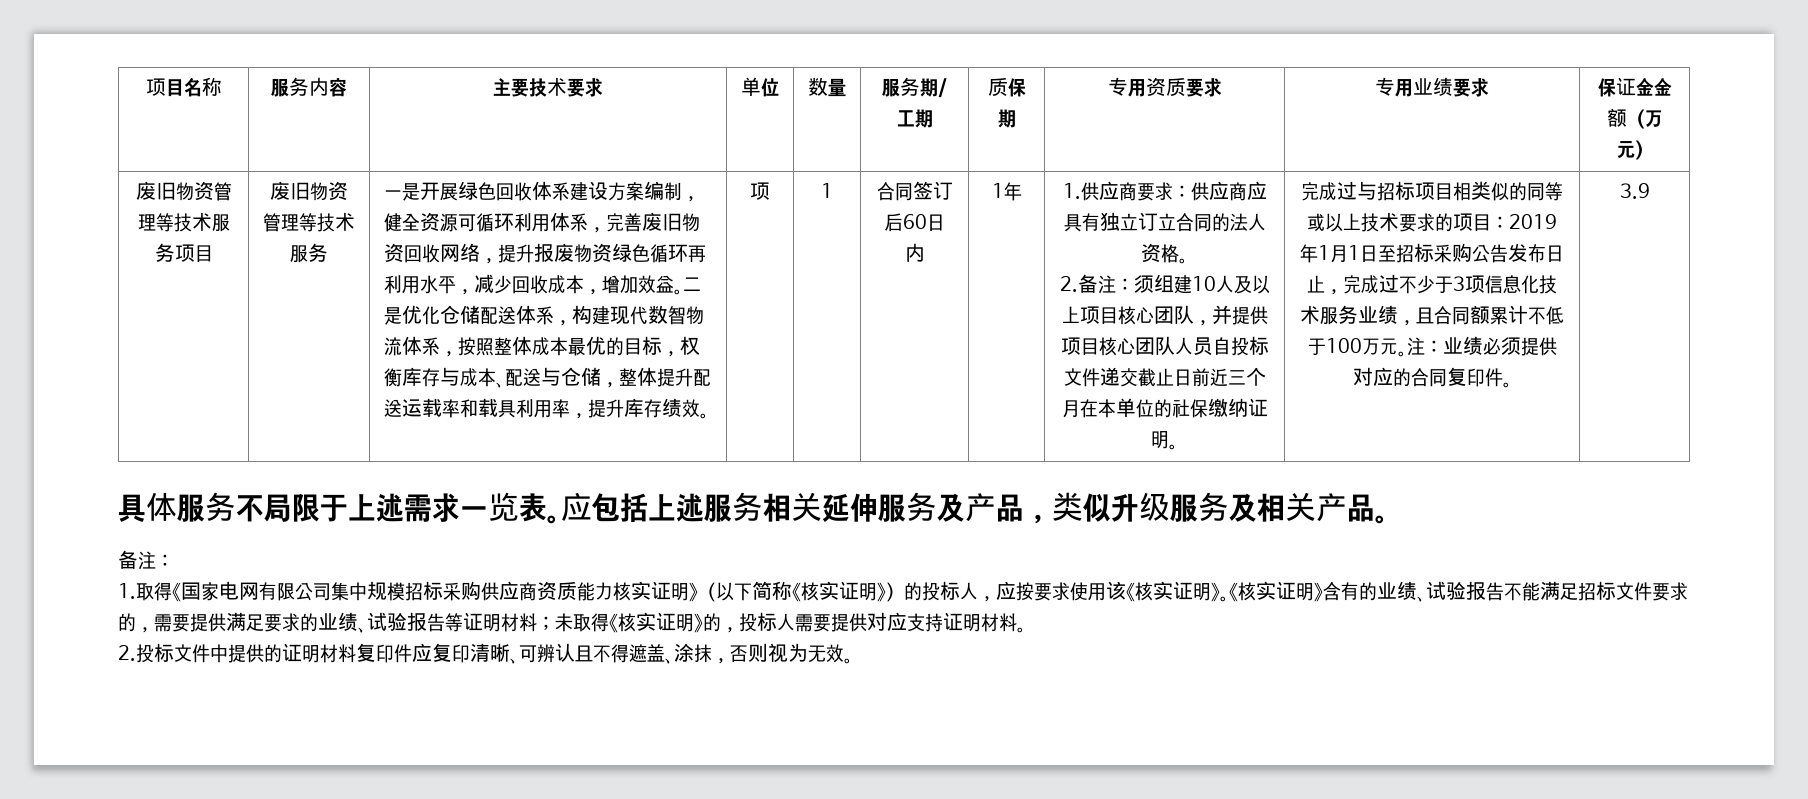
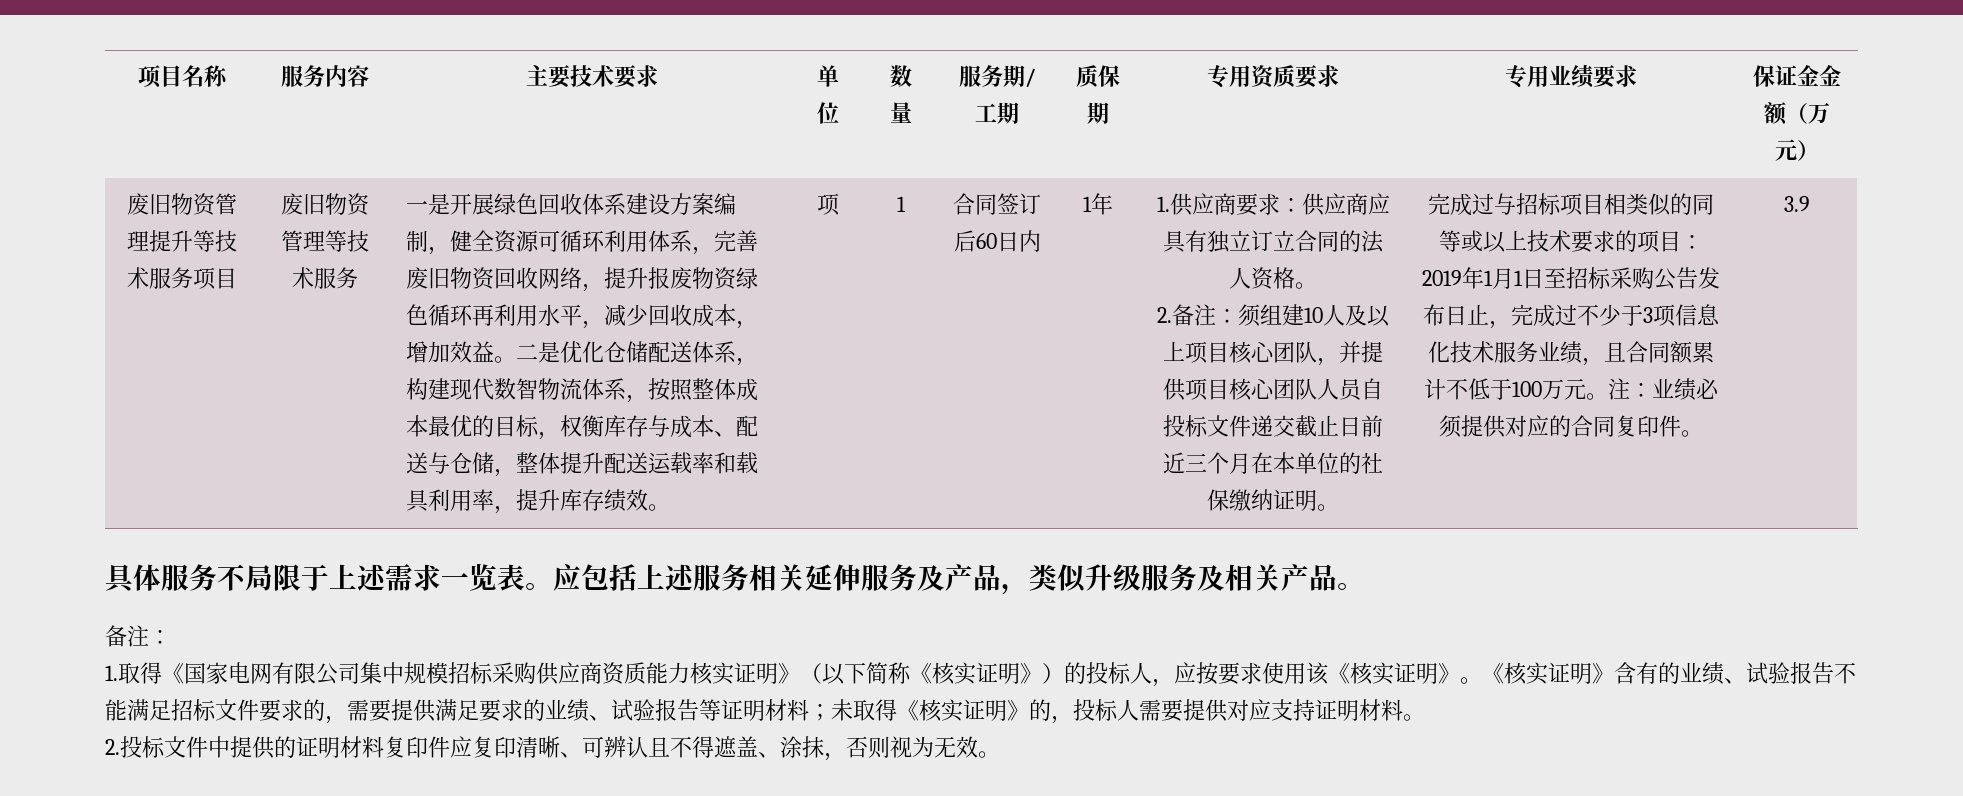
(156, 222) none -> [148,230,193,252] 提升

